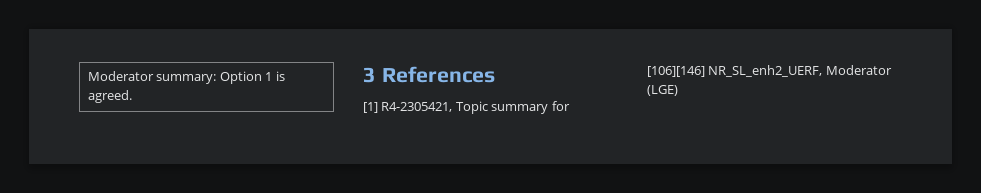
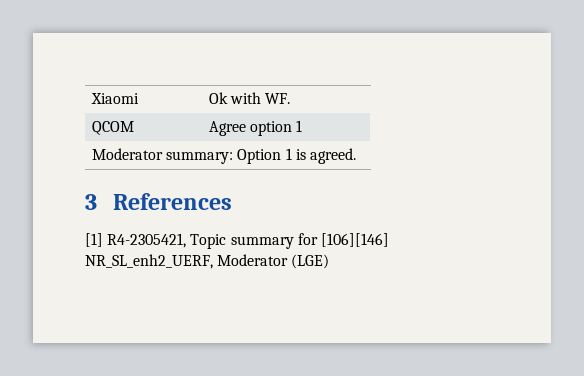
(88, 76) none -> [91,93,140,104] [209,92,291,104] [92,121,135,135] [209,120,303,136] Xiaomi | Ok with WF. // QCOM | Agree option 1 //

